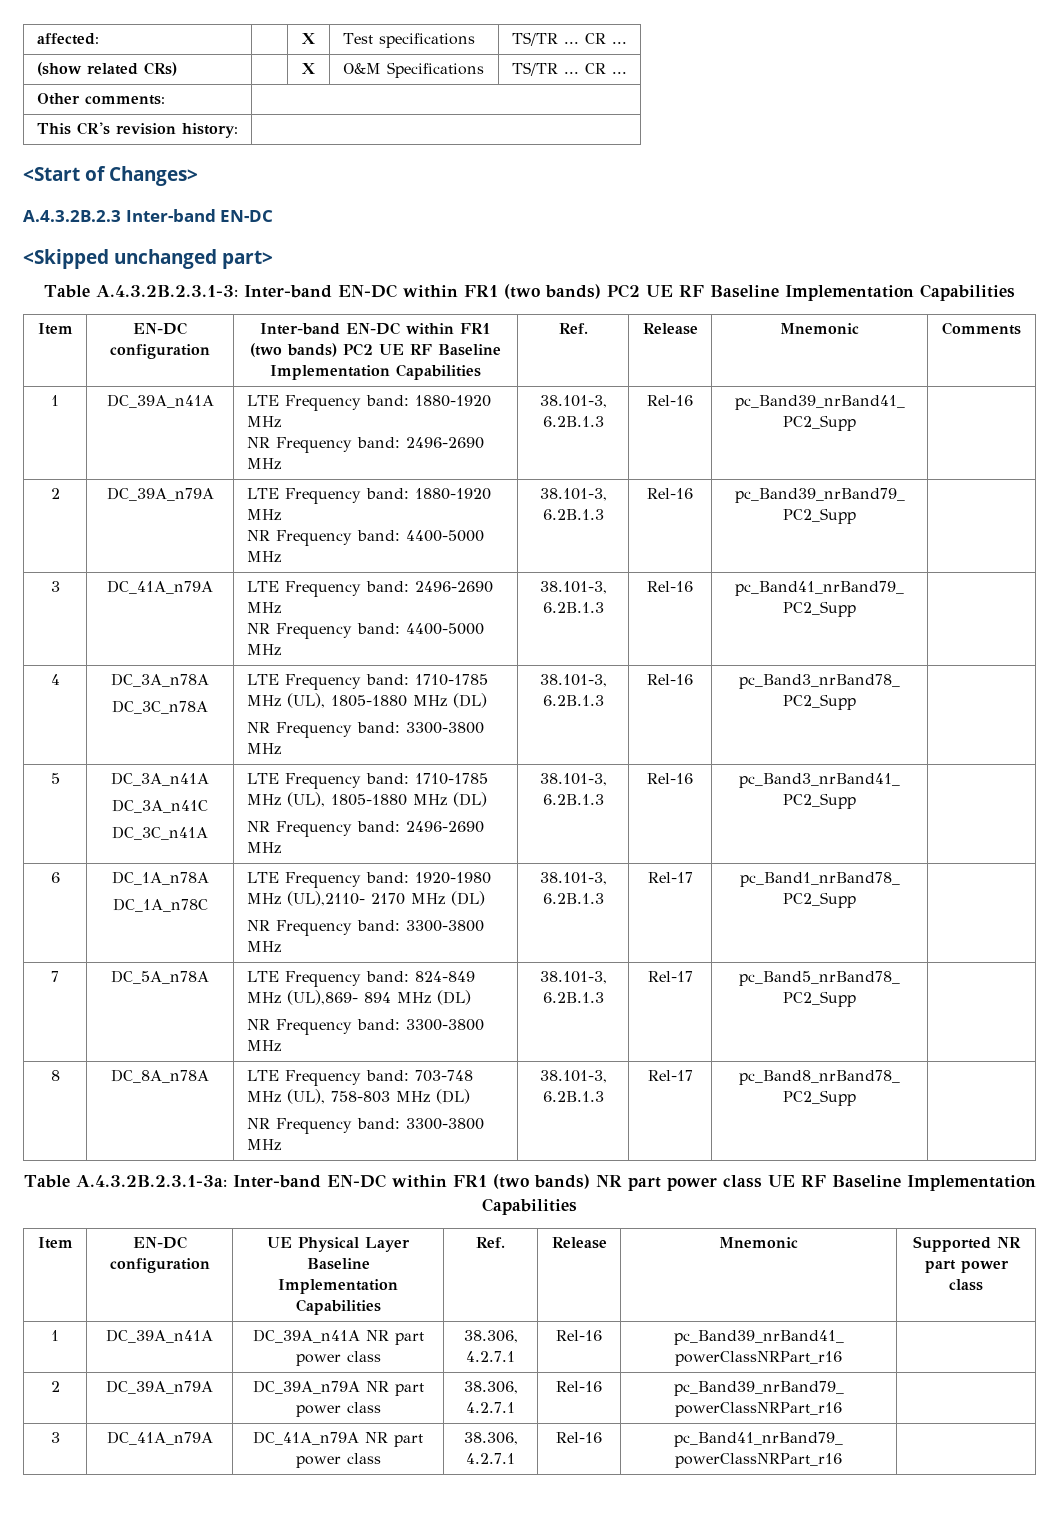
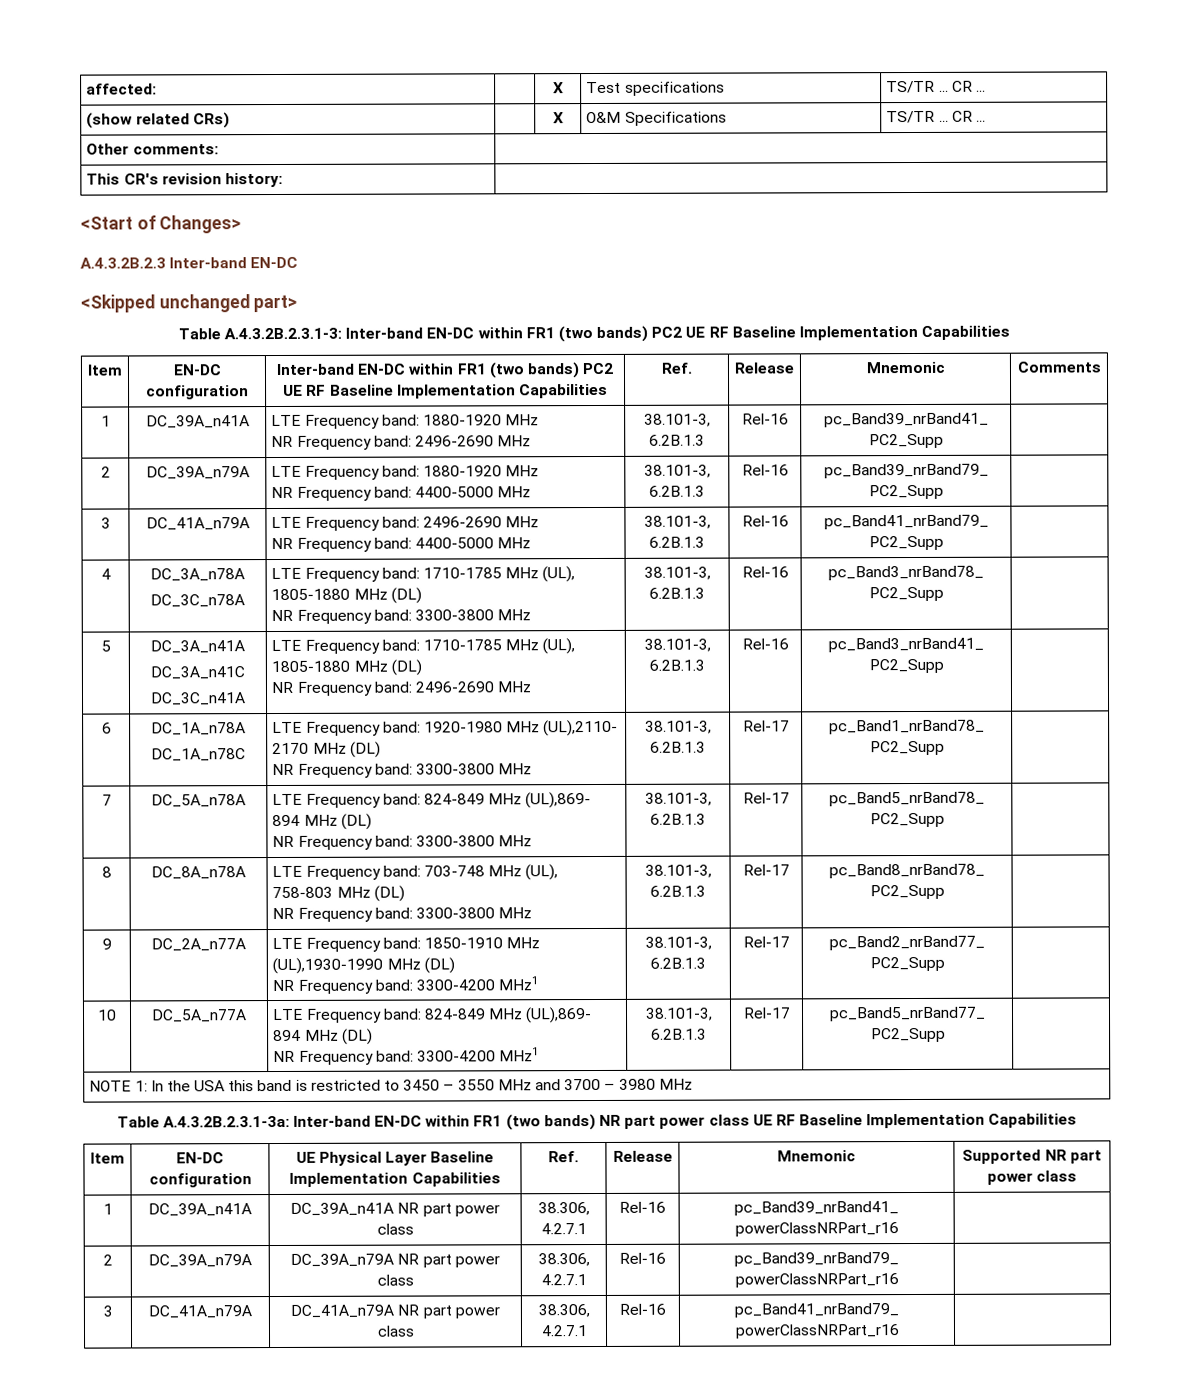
(856, 1098) none -> [101,938,112,950] [151,938,246,952] [272,937,541,952] [272,957,455,975] [272,976,539,994] [644,936,712,950] [650,957,706,969] [742,936,790,948] [829,935,985,951] [869,956,945,972] [97,1009,117,1021] [151,1009,247,1023] [272,1007,593,1024] [273,1028,373,1045] [273,1047,540,1065] [644,1007,713,1021] [651,1028,707,1040] [742,1007,791,1019] [829,1006,986,1022] [870,1027,946,1043] [89,1078,693,1092] // 9 | DC_2A_n77A | LTE Frequency band: 1850-1910 MHz (UL),1930-1990 MHz (DL) // NR Frequency band: 3300-4200 MHz1 | 38.101-3, 6.2B.1.3 | Rel-17 | pc_Band2_nrBand77_ PC2_Supp | // 10 | DC_5A_n77A | LTE Frequency band: 824-849 MHz (UL),869- 894 MHz (DL) // NR Frequency band: 3300-4200 MHz1 | 38.101-3, 6.2B.1.3 | Rel-17 | pc_Band5_nrBand77_ PC2_Supp | // NOTE 1: In the USA this band is restricted to 3450 – 3550 MHz and 3700 – 3980 MHz

